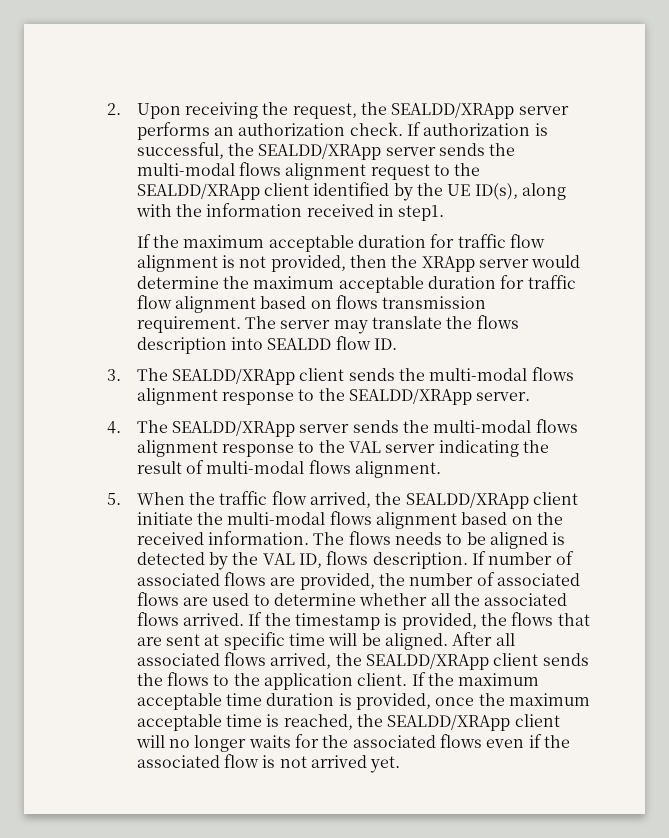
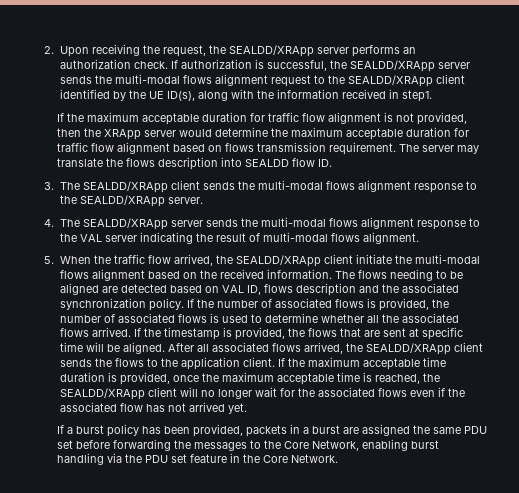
[395,532,443,545] needs -> [389,269,433,281] needing
[552,532,566,545] [136,551,574,570] [136,572,296,586] is detected by the VAL ID, flows description. If number of associated flows are -> [101,283,459,296] [59,298,376,311] are detected based on VAL ID, flows description and the associated synchronization policy. If the number of associated flows is
[183,597,209,606] are -> [209,313,219,323] is
[248,735,291,748] waits -> [254,387,277,397] wait
[262,755,276,768] is -> [145,404,165,412] has
(401, 764) none -> [57,424,488,437] [57,439,440,451] [57,453,339,465] // If a burst policy has been provided, packets in a burst are assigned the same PDU set before forwarding the messages to the Core Network, enabling burst handling via the PDU set feature in the Core Network.

